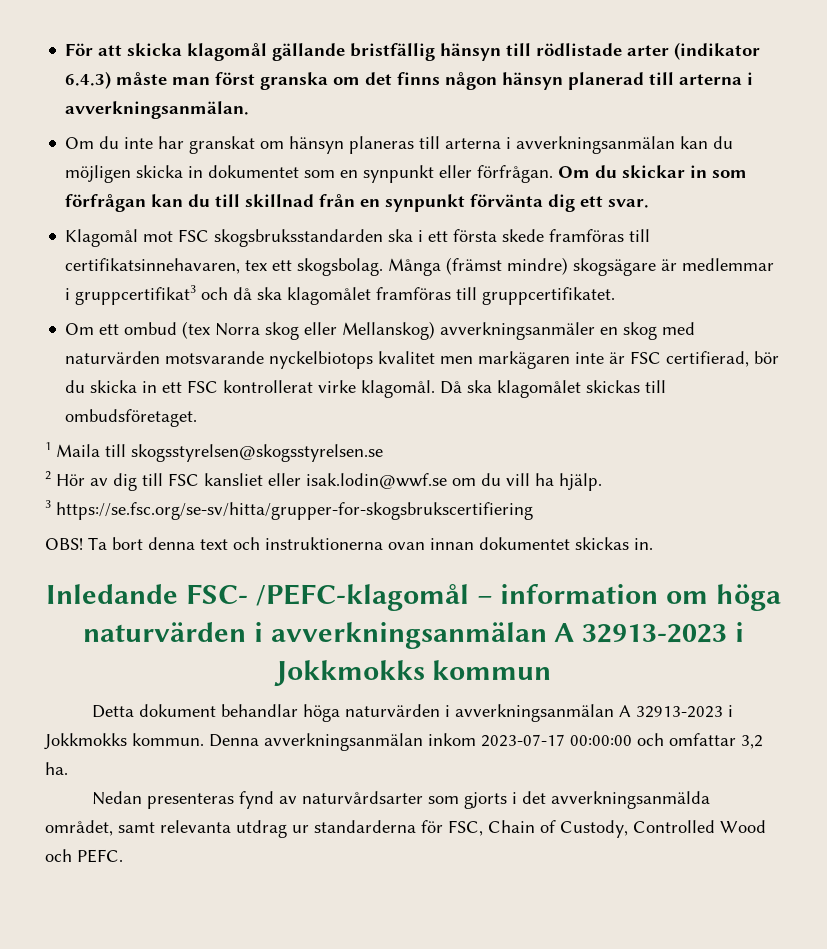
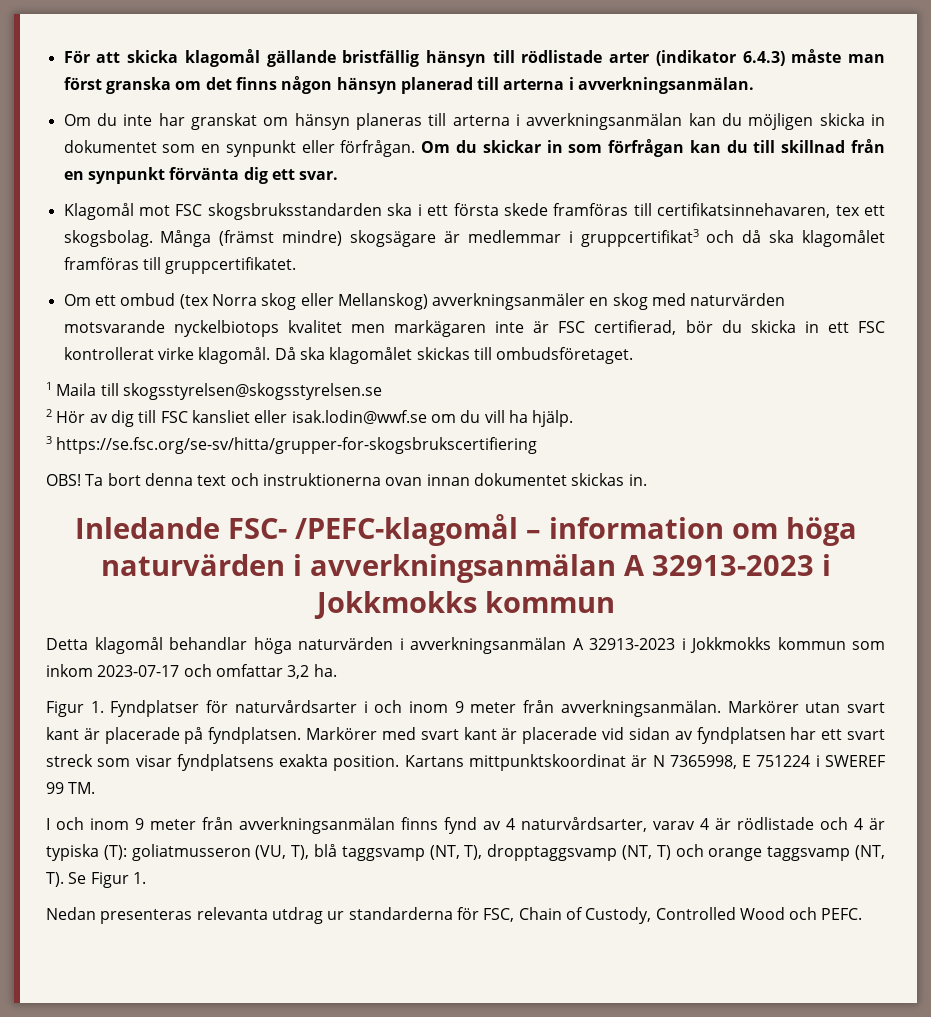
[138,704,216,717] dokument -> [94,637,163,654] klagomål
[132,733,423,751] kommun. Denna avverkningsanmälan -> [777,637,885,650] kommun som
[570,735,632,746] 00:00:00 -> (180, 671) none
[91,791,710,809] [45,820,155,836] Nedan presenteras fynd av naturvårdsarter som gjorts i det avverkningsanmälda området, samt -> [46,700,885,717] [46,727,886,744] [46,754,886,771] [46,782,96,794] [46,817,885,834] [46,844,886,861] [46,872,146,888] [46,907,193,924] Figur 1. Fyndplatser för naturvårdsarter i och inom 9 meter från avverkningsanmälan. Markörer utan svart kant är placerade på fyndplatsen. Markörer med svart kant är placerade vid sidan av fyndplatsen har ett svart streck som visar fyndplatsens exakta position. Kartans mittpunktskoordinat är N 7365998, E 751224 i SWEREF 99 TM. // I och inom 9 meter från avverkningsanmälan finns fynd av 4 naturvårdsarter, varav 4 är rödlistade och 4 är typiska (T): goliatmusseron (VU, T), blå taggsvamp (NT, T), dropptaggsvamp (NT, T) och orange taggsvamp (NT, T). Se Figur 1. // Nedan presenteras

